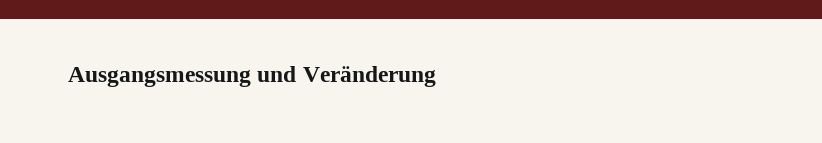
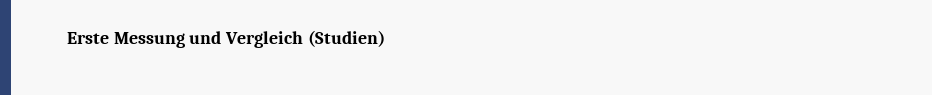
[68,66,436,87] Ausgangsmessung und Veränderung -> [67,30,385,48] Erste Messung und Vergleich (Studien)

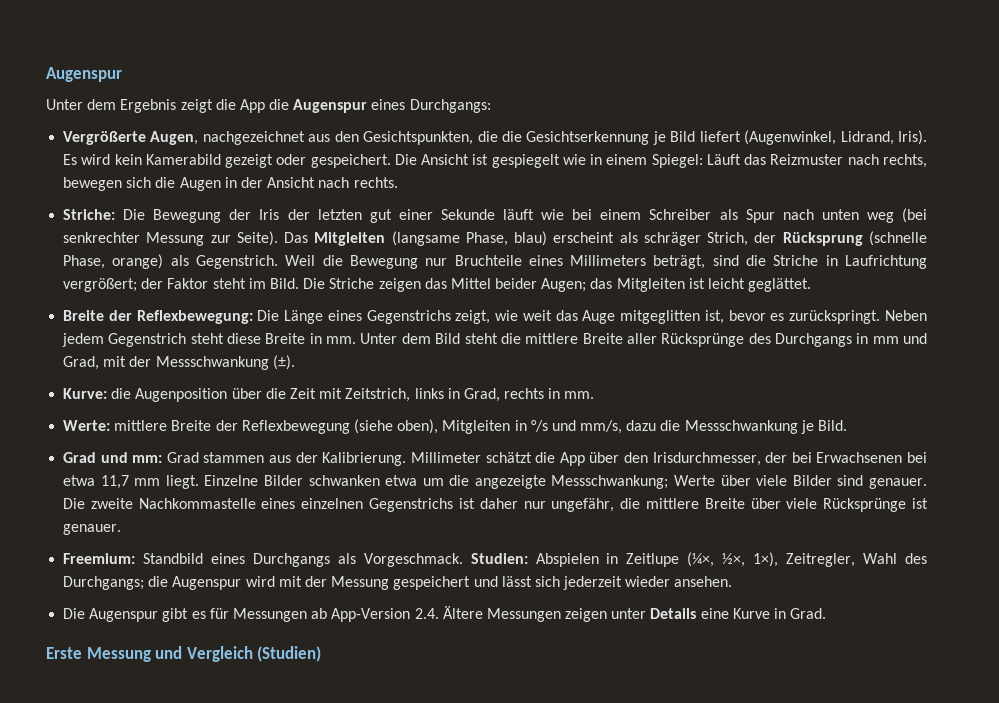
(67, 38) none -> [46,67,122,82] [46,99,491,113] [63,130,927,145] [63,154,927,168] [63,177,398,191] [63,208,927,223] [63,231,927,246] [63,254,928,269] [63,278,812,292] [63,310,927,324] [62,333,927,347] [63,355,295,370] [63,388,595,402] [63,419,848,434] [63,452,928,466] [63,475,928,489] [63,498,929,512] [63,524,122,535] [63,552,927,567] [63,576,733,590] [63,606,827,622] Augenspur // Unter dem Ergebnis zeigt die App die Augenspur eines Durchgangs: // Vergrößerte Augen, nachgezeichnet aus den Gesichtspunkten, die die Gesichtserkennung je Bild liefert (Augenwinkel, Lidrand, Iris). Es wird kein Kamerabild gezeigt oder gespeichert. Die Ansicht ist gespiegelt wie in einem Spiegel: Läuft das Reizmuster nach rechts, bewegen sich die Augen in der Ansicht nach rechts. // Striche: Die Bewegung der Iris der letzten gut einer Sekunde läuft wie bei einem Schreiber als Spur nach unten weg (bei senkrechter Messung zur Seite). Das Mitgleiten (langsame Phase, blau) erscheint als schräger Strich, der Rücksprung (schnelle Phase, orange) als Gegenstrich. Weil die Bewegung nur Bruchteile eines Millimeters beträgt, sind die Striche in Laufrichtung vergrößert; der Faktor steht im Bild. Die Striche zeigen das Mittel beider Augen; das Mitgleiten ist leicht geglättet. // Breite der Reflexbewegung: Die Länge eines Gegenstrichs zeigt, wie weit das Auge mitgeglitten ist, bevor es zurückspringt. Neben jedem Gegenstrich steht diese Breite in mm. Unter dem Bild steht die mittlere Breite aller Rücksprünge des Durchgangs in mm und Grad, mit der Messschwankung (±). // Kurve: die Augenposition über die Zeit mit Zeitstrich, links in Grad, rechts in mm. // Werte: mittlere Breite der Reflexbewegung (siehe oben), Mitgleiten in °/s und mm/s, dazu die Messschwankung je Bild. // Grad und mm: Grad stammen aus der Kalibrierung. Millimeter schätzt die App über den Irisdurchmesser, der bei Erwachsenen bei etwa 11,7 mm liegt. Einzelne Bilder schwanken etwa um die angezeigte Messschwankung; Werte über viele Bilder sind genauer. Die zweite Nachkommastelle eines einzelnen Gegenstrichs ist daher nur ungefähr, die mittlere Breite über viele Rücksprünge ist genauer. // Freemium: Standbild eines Durchgangs als Vorgeschmack. Studien: Abspielen in Zeitlupe (¼×, ½×, 1×), Zeitregler, Wahl des Durchgangs; die Augenspur wird mit der Messung gespeichert und lässt sich jederzeit wieder ansehen. // Die Augenspur gibt es für Messungen ab App-Version 2.4. Ältere Messungen zeigen unter Details eine Kurve in Grad. //

